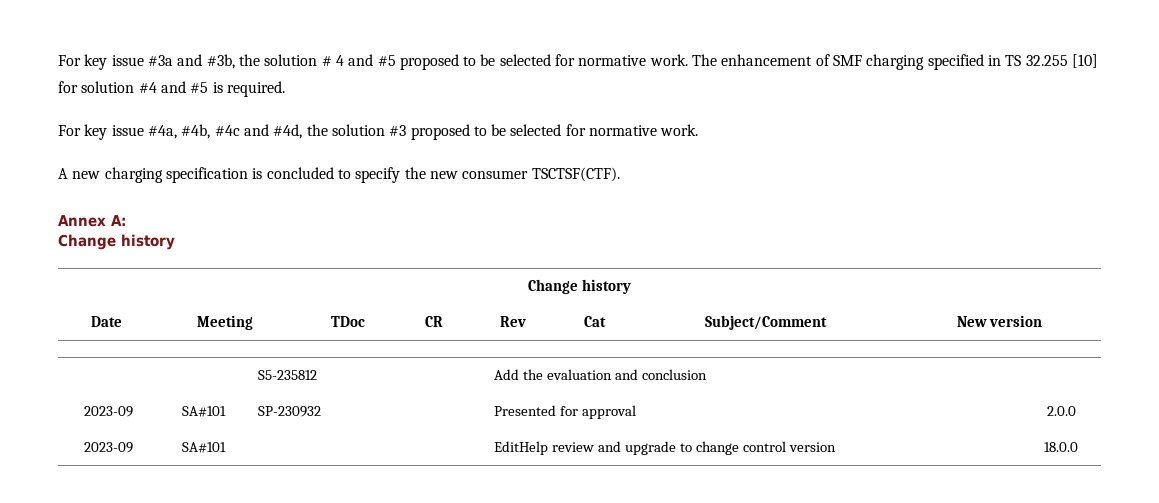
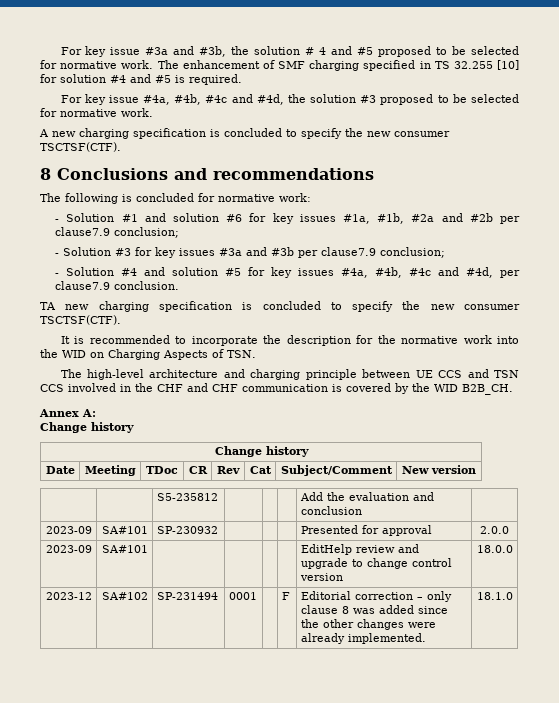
(620, 174) none -> [40,168,374,180] [40,193,311,204] [55,213,520,224] [55,227,180,238] [55,247,446,258] [55,267,520,278] [55,281,180,290] [40,301,520,312] [40,315,121,325] [60,335,519,346] [40,349,256,360] [60,369,520,380] [40,383,513,395] // 8 Conclusions and recommendations // The following is concluded for normative work: // - Solution #1 and solution #6 for key issues #1a, #1b, #2a and #2b per clause7.9 conclusion; // - Solution #3 for key issues #3a and #3b per clause7.9 conclusion; // - Solution #4 and solution #5 for key issues #4a, #4b, #4c and #4d, per clause7.9 conclusion. // TA new charging specification is concluded to specify the new consumer TSCTSF(CTF). // It is recommended to incorporate the description for the normative work into the WID on Charging Aspects of TSN. // The high-level architecture and charging principle between UE CCS and TSN CCS involved in the CHF and CHF communication is covered by the WID B2B_CH.
(1078, 447) none -> [45,592,92,600] [101,592,148,600] [156,592,218,600] [228,592,257,600] [281,592,290,600] [300,591,452,602] [300,605,448,614] [300,619,436,630] [300,633,426,644] [476,592,513,600] // 2023-12 | SA#102 | SP-231494 | 0001 | | F | Editorial correction – only clause 8 was added since the other changes were already implemented. | 18.1.0

